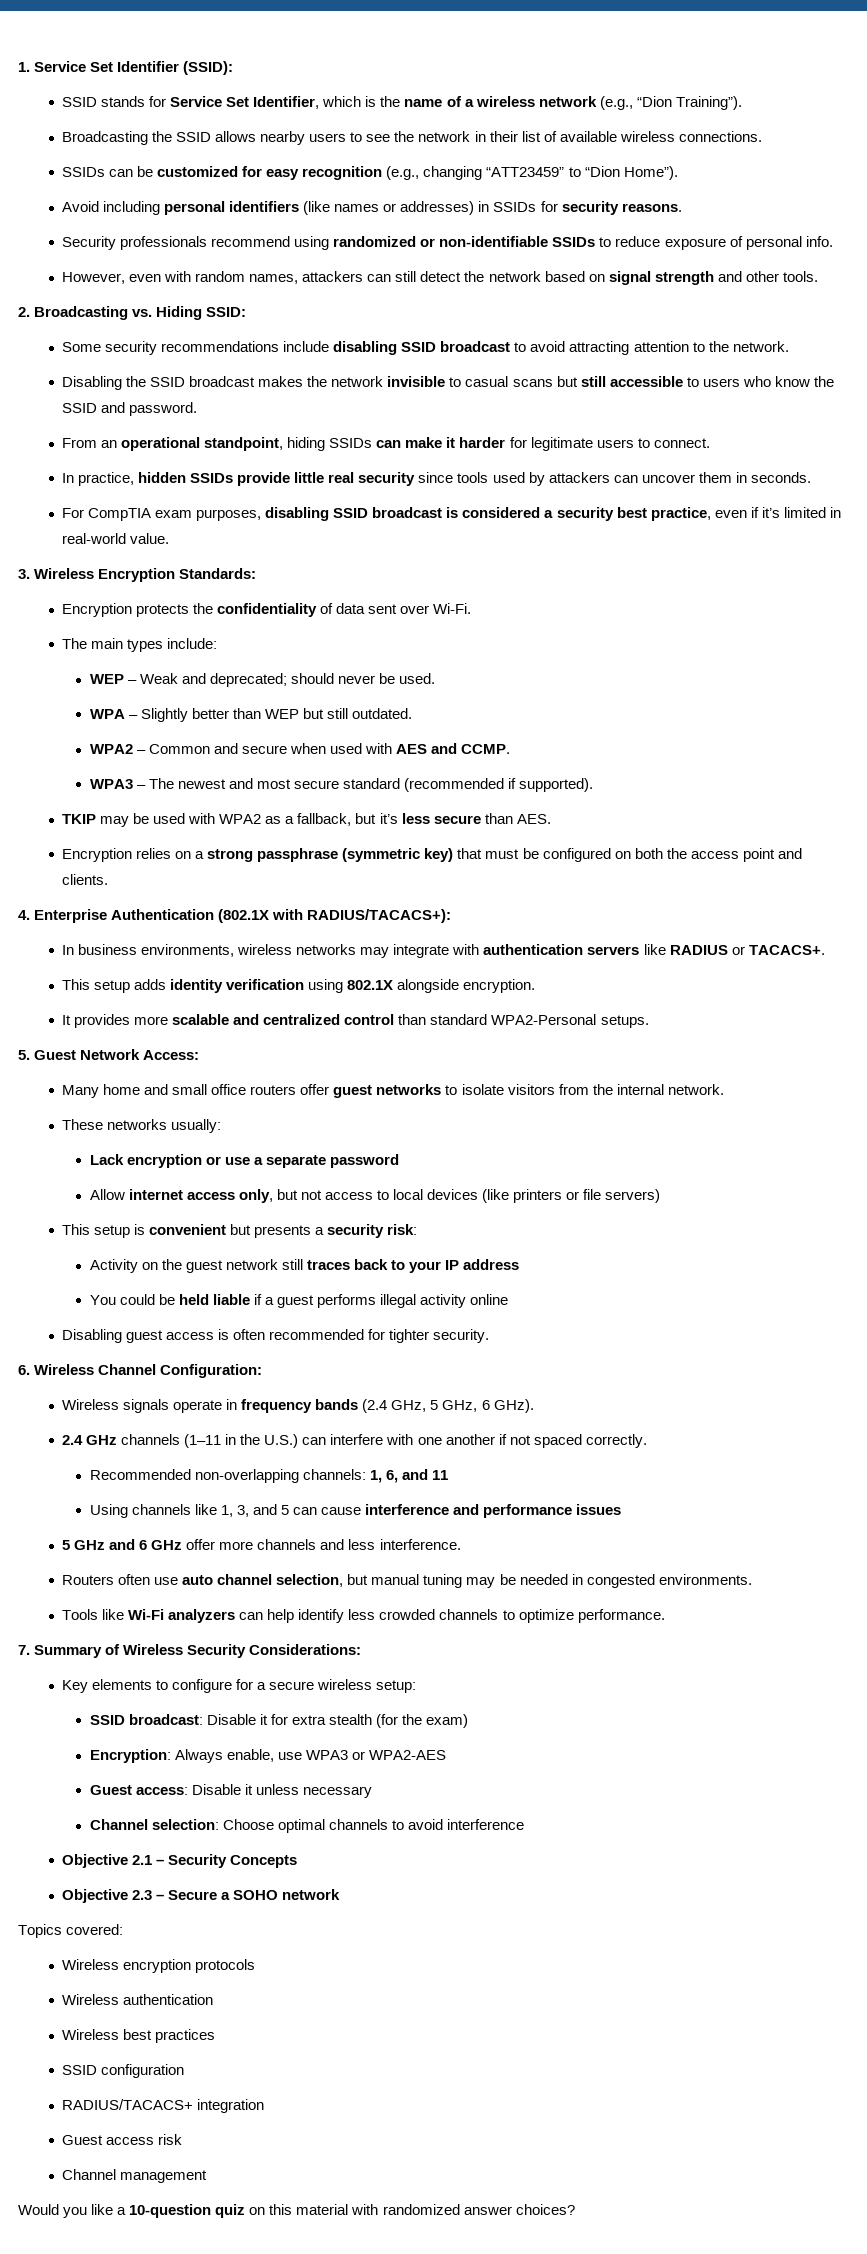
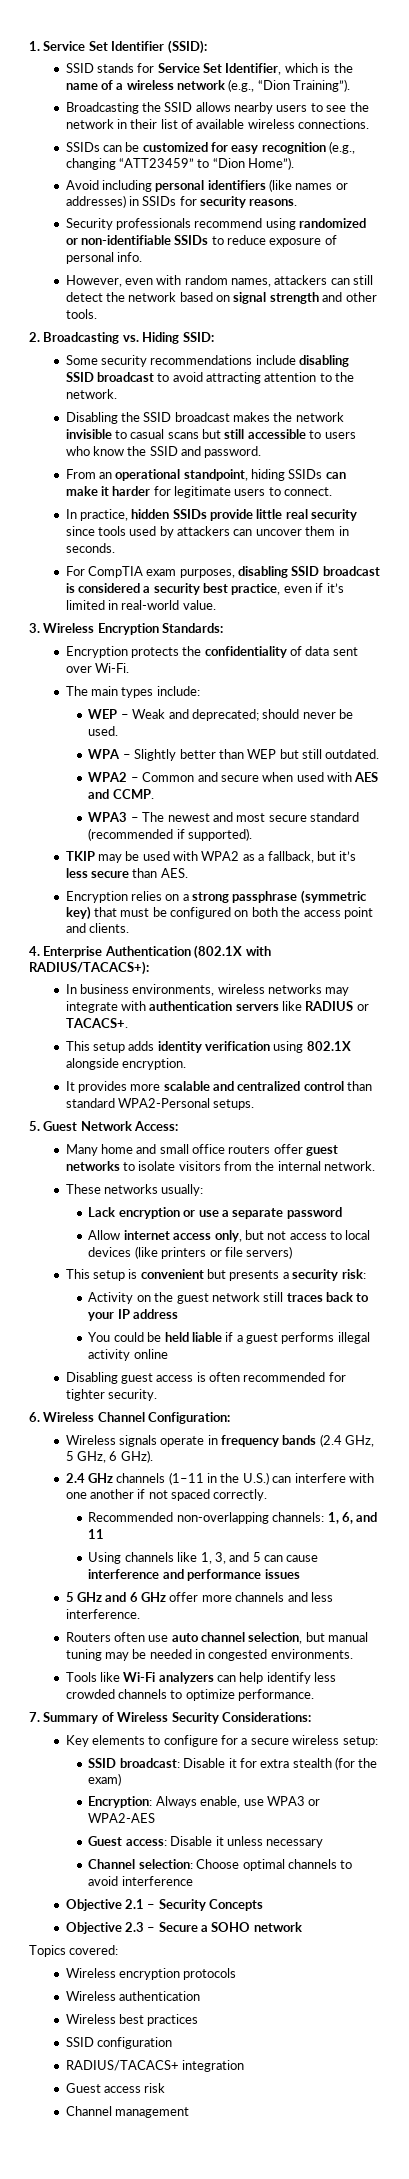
[18,2204,575,2218] // Would you like a 10-question quiz on this material with randomized answer choices? -> (189, 2112) none

